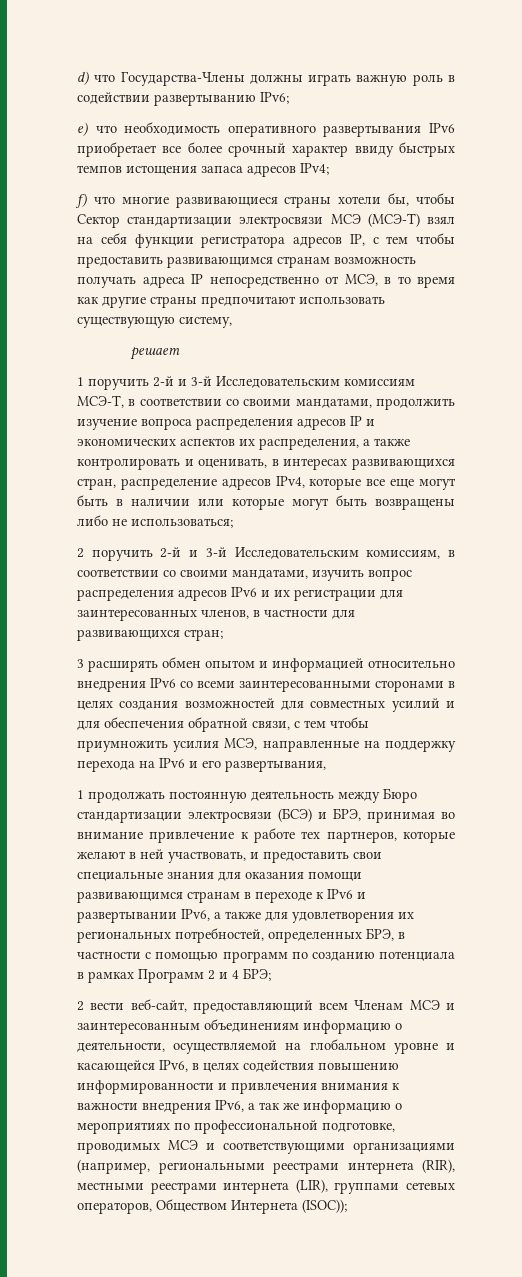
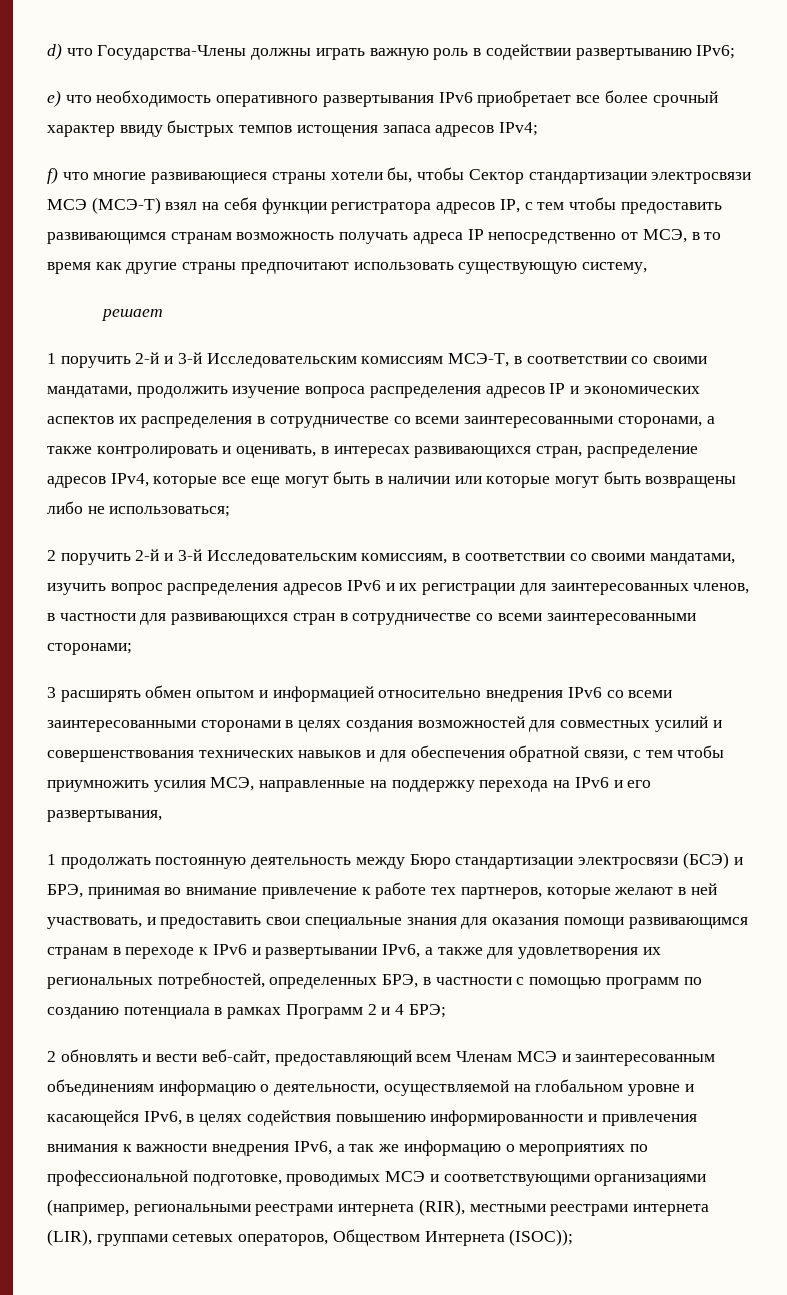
[259,438,359,450] распределения, -> [141,416,702,428] распределения в сотрудничестве со всеми заинтересованными сторонами,
[184,629,223,641] стран; -> [292,613,696,625] [47,643,132,655] стран в сотрудничестве со всеми заинтересованными сторонами;
(455, 704) none -> [47,750,376,762] совершенствования технических навыков и
(84, 1006) none -> [60,1049,152,1062] обновлять и

